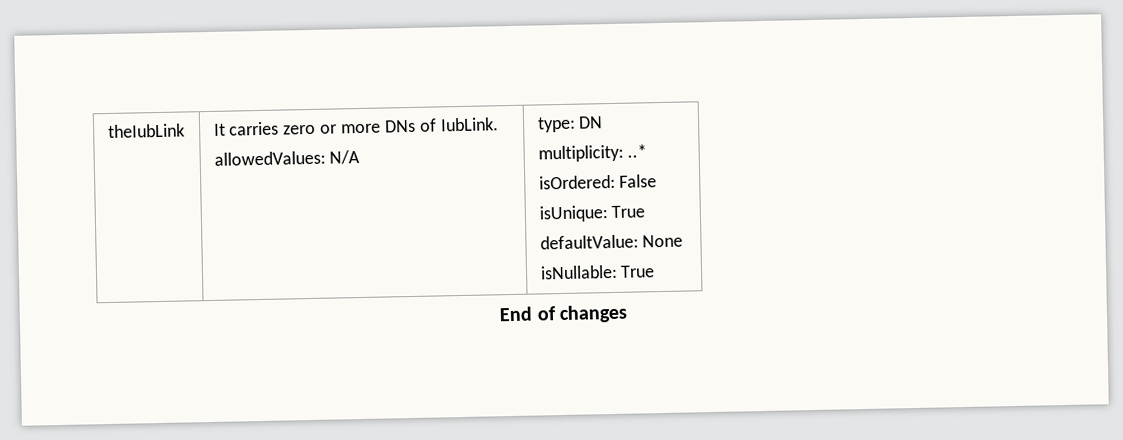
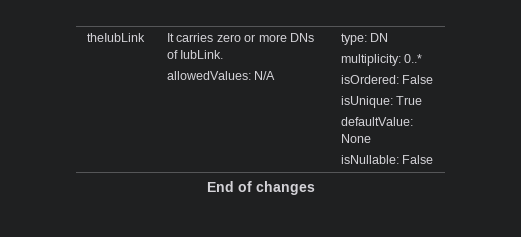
[627,144,648,158] ..* -> [404,54,423,63] 0..*
[620,265,656,278] True -> [402,155,434,164] False

